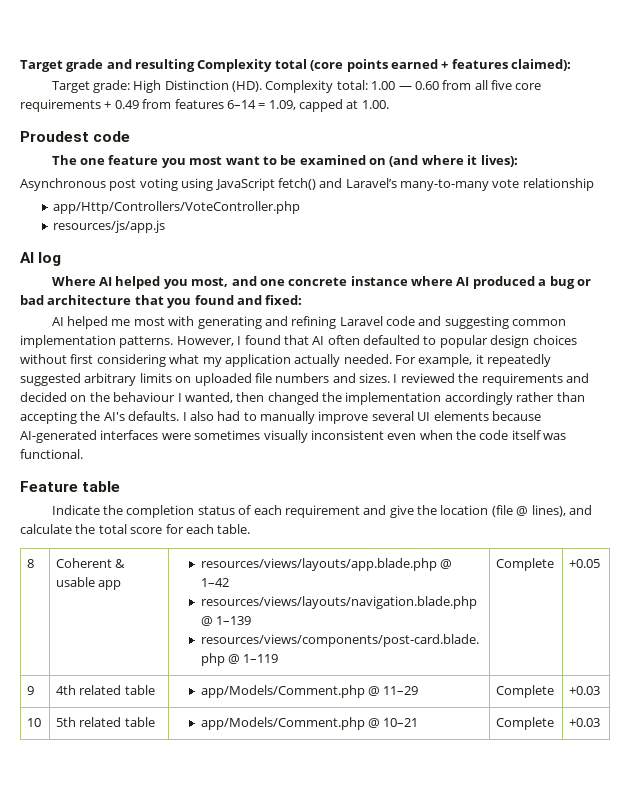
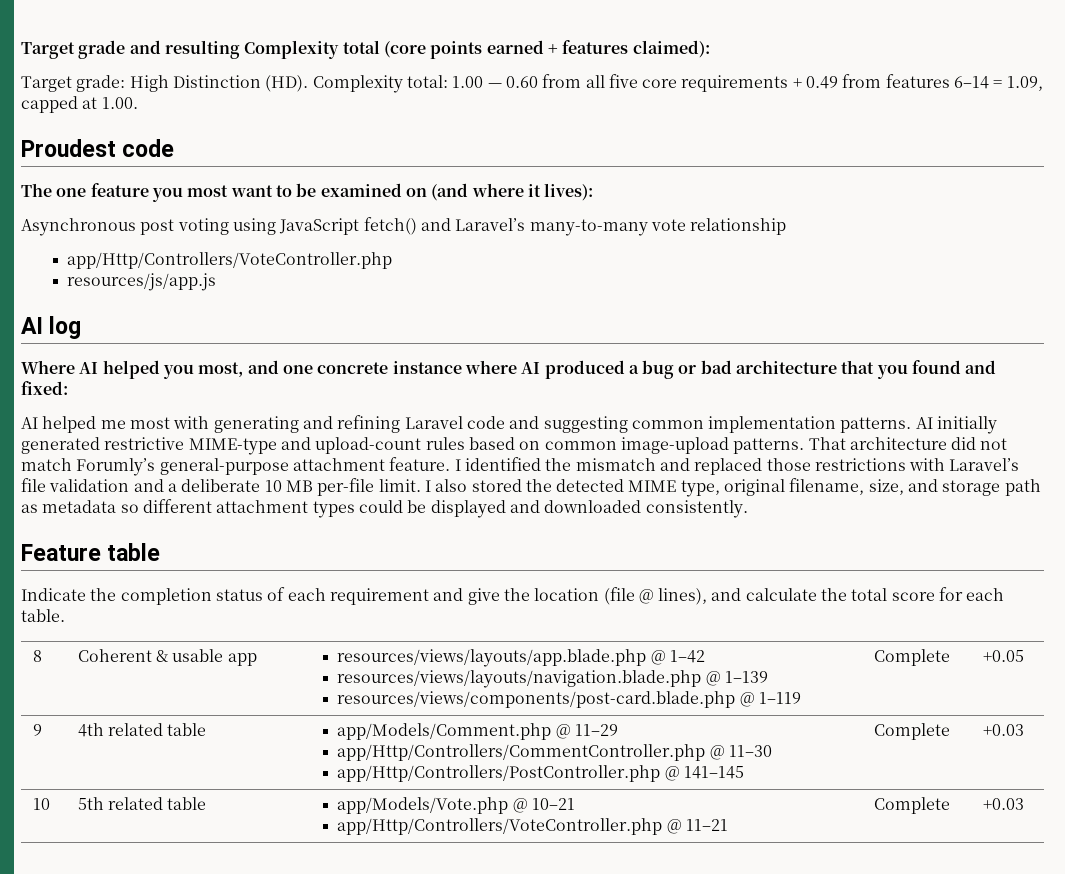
[176,335,577,348] [20,354,552,367] [20,373,589,386] [20,392,585,405] [20,411,541,424] [20,430,567,443] [20,449,83,459] However, I found that AI often defaulted to popular design choices without first considering what my application actually needed. For example, it repeatedly suggested arbitrary limits on uploaded file numbers and sizes. I reviewed the requirements and decided on the behaviour I wanted, then changed the implementation accordingly rather than accepting the AI's defaults. I also had to manually improve several UI elements because AI-generated interfaces were sometimes visually inconsistent even when the code itself was functional. -> [915,416,998,434] [21,437,1008,455] [21,457,1020,476] [21,478,1041,497] [21,499,748,518] AI initially generated restrictive MIME-type and upload-count rules based on common image-upload patterns. That architecture did not match Forumly’s general-purpose attachment feature. I identified the mismatch and replaced those restrictions with Laravel’s file validation and a deliberate 10 MB per-file limit. I also stored the detected MIME type, original filename, size, and storage path as metadata so different attachment types could be displayed and downloaded consistently.
(419, 690) none -> [337,744,772,761] [337,765,744,782] // app/Http/Controllers/CommentController.php @ 11–30 // app/Http/Controllers/PostController.php @ 141–145
[200,717,365,730] app/Models/Comment.php -> [337,797,509,814] app/Models/Vote.php
(419, 722) none -> [337,818,728,835] // app/Http/Controllers/VoteController.php @ 11–21

